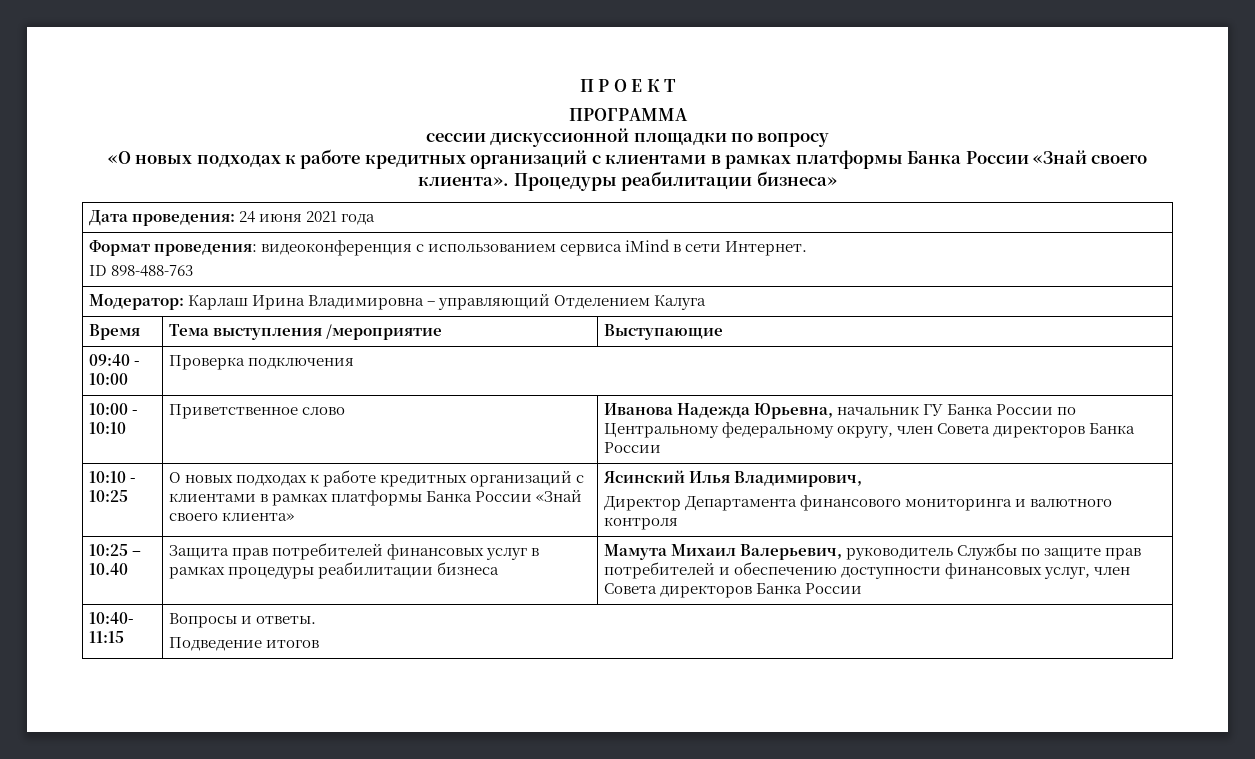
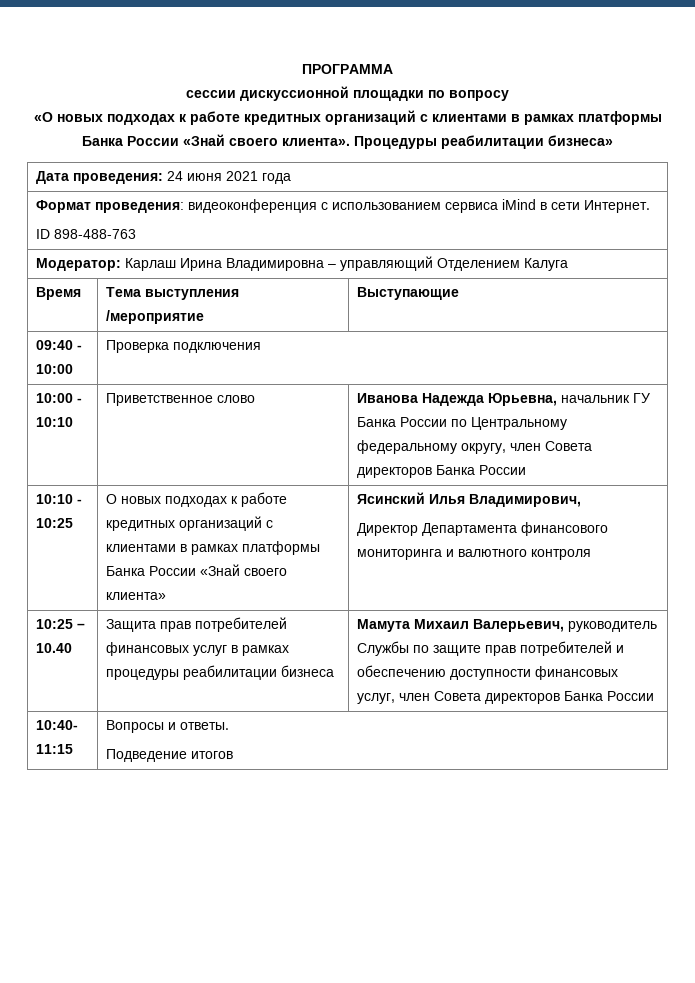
[579,79,677,92] П Р О Е К Т // -> (302, 69) none

